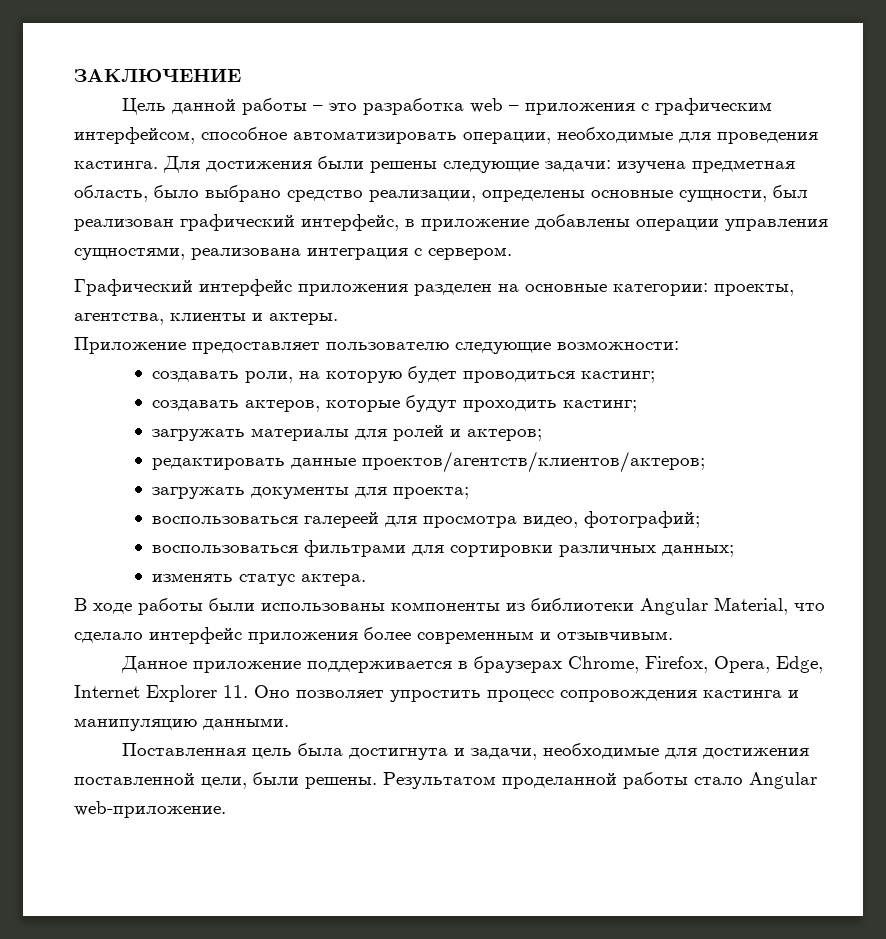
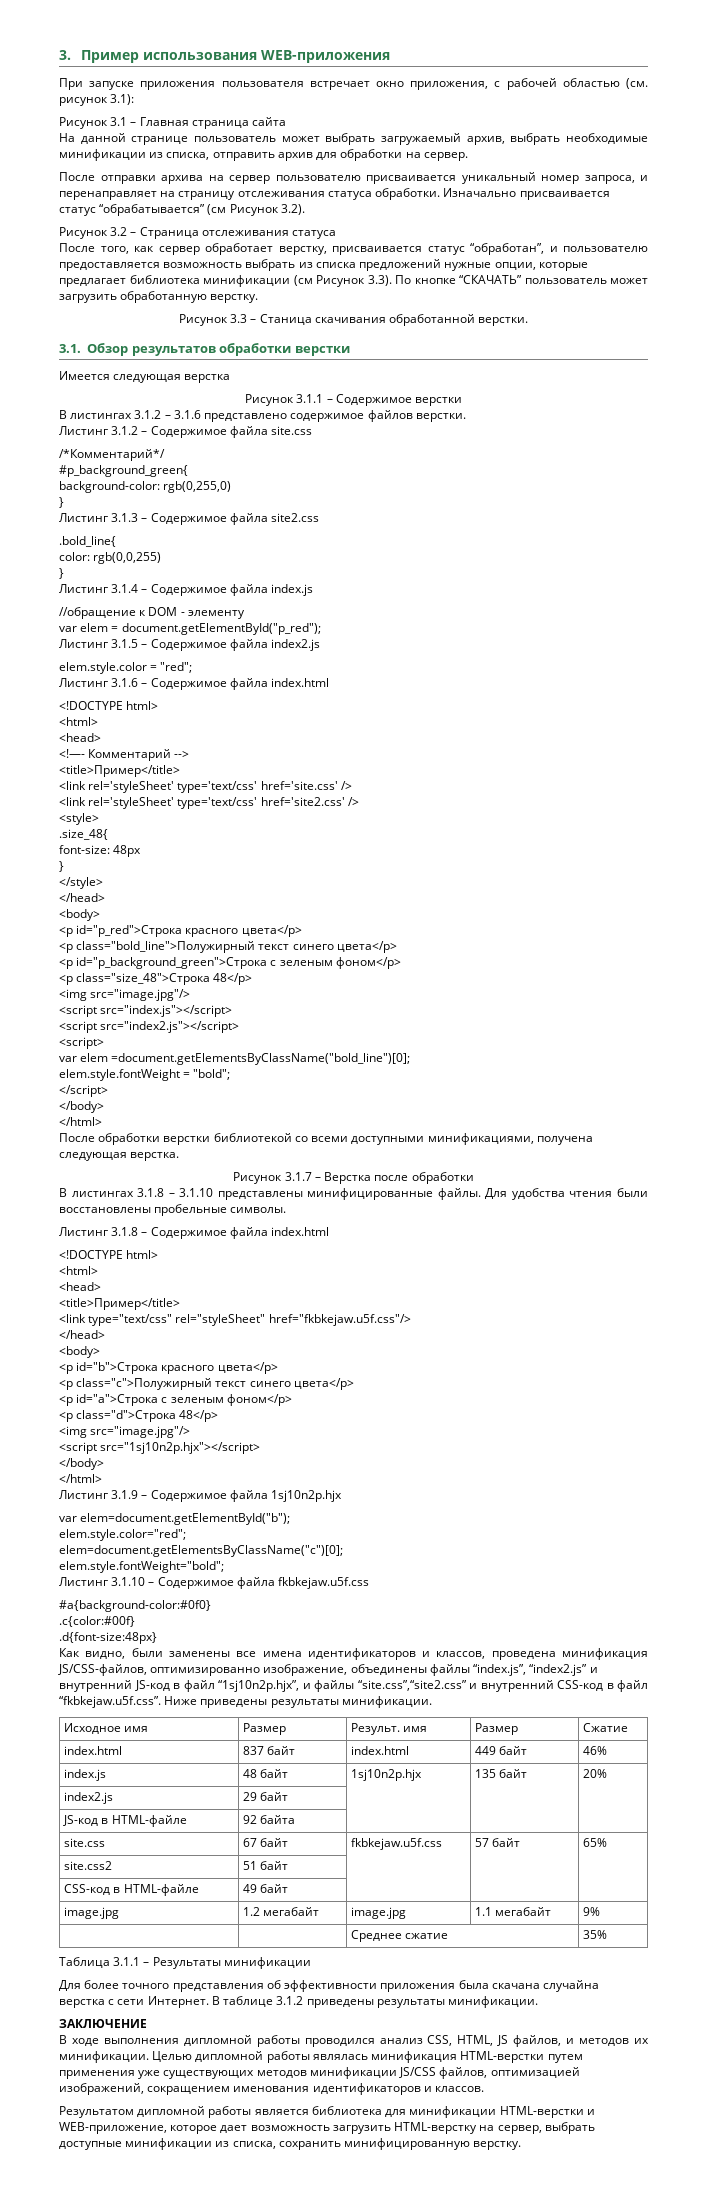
[74,68,241,83] [121,98,772,115] [74,127,818,144] [74,156,795,173] [74,185,808,202] [74,214,828,231] [74,247,512,260] [74,279,794,296] [74,313,338,325] [74,337,679,354] [151,366,655,383] [151,395,637,412] [151,425,542,441] [151,451,705,473] [151,486,469,499] [151,511,700,528] [151,540,734,557] [151,573,366,586] [74,597,825,615] [74,627,673,644] [120,656,823,673] [74,685,799,702] [74,718,289,731] [121,743,809,760] [74,772,817,789] [74,801,226,818] ЗАКЛЮЧЕНИЕ // Цель данной работы – это разработка web – приложения с графическим интерфейсом, способное автоматизировать операции, необходимые для проведения кастинга. Для достижения были решены следующие задачи: изучена предметная область, было выбрано средство реализации, определены основные сущности, был реализован графический интерфейс, в приложение добавлены операции управления сущностями, реализована интеграция с сервером. // Графический интерфейс приложения разделен на основные категории: проекты, агентства, клиенты и актеры. // Приложение предоставляет пользователю следующие возможности: // создавать роли, на которую будет проводиться кастинг; // создавать актеров, которые будут проходить кастинг; // загружать материалы для ролей и актеров; // редактировать данные проектов/агентств/клиентов/актеров; // загружать документы для проекта; // воспользоваться галереей для просмотра видео, фотографий; // воспользоваться фильтрами для сортировки различных данных; // изменять статус актера. // В ходе работы были использованы компоненты из библиотеки Angular Material, что сделало интерфейс приложения более современным и отзывчивым. // Данное приложение поддерживается в браузерах Chrome, Firefox, Opera, Edge, Internet Explorer 11. Оно позволяет упростить процесс сопровождения кастинга и манипуляцию данными. // Поставленная цель была достигнута и задачи, необходимые для достижения поставленной цели, были решены. Результатом проделанной работы стало Angular web-приложение. -> [59,50,390,63] [59,78,648,90] [59,94,135,106] [59,117,287,129] [59,133,648,145] [59,149,468,161] [59,172,648,184] [59,188,610,200] [59,204,305,216] [59,227,337,239] [59,243,648,255] [59,259,588,271] [59,275,648,287] [59,291,259,303] [178,314,529,326] [59,343,350,356] [59,371,231,383] [245,394,462,406] [59,410,466,422] [59,426,313,438] [59,449,165,461] [59,465,188,477] [59,481,232,493] [59,497,64,508] [59,513,320,525] [59,536,116,547] [59,552,162,564] [59,568,64,579] [59,584,314,596] [59,607,245,619] [59,623,321,635] [59,639,321,651] [59,662,193,674] [59,678,330,690] [59,701,159,710] [59,717,98,726] [59,733,101,742] [59,749,190,761] [59,765,180,777] [59,781,352,793] [59,797,359,809] [59,813,99,825] [59,829,108,840] [59,845,142,857] [59,861,64,872] [59,877,103,889] [59,893,105,902] [59,909,100,921] [59,925,302,937] [59,941,397,953] [59,957,401,969] [59,973,253,985] [59,989,191,1001] [59,1005,233,1017] [59,1021,240,1033] [59,1037,104,1049] [59,1053,411,1065] [59,1069,231,1081] [59,1085,108,1097] [59,1101,104,1113] [59,1117,102,1126] [59,1133,593,1145] [59,1152,180,1161] [233,1172,474,1184] [59,1188,648,1200] [59,1204,287,1216] [59,1227,330,1239] [59,1250,159,1259] [59,1266,98,1275] [59,1282,101,1291] [59,1298,180,1310] [59,1314,411,1326] [59,1330,105,1339] [59,1346,100,1358] [59,1362,278,1374] [59,1378,354,1390] [59,1394,292,1406] [59,1410,219,1422] [59,1426,191,1438] [59,1442,261,1454] [59,1458,104,1470] [59,1474,102,1483] [59,1490,343,1502] [59,1513,291,1525] [59,1529,186,1541] [59,1545,343,1557] [59,1561,224,1573] [59,1577,370,1589] [59,1600,211,1612] [59,1616,135,1627] [59,1632,157,1644] [59,1648,649,1660] [58,1664,598,1676] [59,1680,648,1692] [59,1696,432,1708] [64,1723,149,1734] [243,1723,287,1735] [351,1723,428,1735] [475,1723,519,1735] [583,1723,629,1732] [64,1746,123,1755] [243,1746,296,1755] [351,1746,410,1755] [475,1746,528,1755] [583,1746,608,1755] [64,1769,107,1781] [243,1769,289,1778] [351,1769,423,1781] [475,1769,528,1778] [583,1769,608,1778] [64,1792,114,1804] [243,1792,289,1801] [63,1815,187,1827] [243,1815,296,1824] [64,1838,106,1847] [243,1838,289,1847] [351,1838,443,1850] [475,1838,521,1847] [583,1838,608,1847] [64,1861,113,1870] [243,1861,289,1870] [64,1884,199,1896] [243,1884,289,1893] [64,1907,120,1919] [243,1907,320,1916] [351,1907,407,1919] [475,1907,552,1916] [583,1907,601,1916] [351,1930,449,1942] [583,1930,608,1939] [59,1957,311,1969] [59,1980,600,1992] [59,1996,539,2008] [59,2019,147,2028] [59,2035,649,2047] [59,2051,583,2063] [59,2067,580,2079] [59,2083,485,2095] [59,2106,595,2118] [59,2122,595,2134] [59,2138,522,2150] 3. Пример использования WEB-приложения // При запуске приложения пользователя встречает окно приложения, с рабочей областью (см. рисунок 3.1): // Рисунок 3.1 – Главная страница сайта // На данной странице пользователь может выбрать загружаемый архив, выбрать необходимые минификации из списка, отправить архив для обработки на сервер. // После отправки архива на сервер пользователю присваивается уникальный номер запроса, и перенаправляет на страницу отслеживания статуса обработки. Изначально присваивается статус “обрабатывается” (см Рисунок 3.2). // Рисунок 3.2 – Страница отслеживания статуса // После того, как сервер обработает верстку, присваивается статус “обработан”, и пользователю предоставляется возможность выбрать из списка предложений нужные опции, которые предлагает библиотека минификации (см Рисунок 3.3). По кнопке “СКАЧАТЬ” пользователь может загрузить обработанную верстку. // Рисунок 3.3 – Станица скачивания обработанной верстки. // 3.1. Обзор результатов обработки верстки // Имеется следующая верстка // Рисунок 3.1.1 – Содержимое верстки // В листингах 3.1.2 – 3.1.6 представлено содержимое файлов верстки. // Листинг 3.1.2 – Содержимое файла site.css // /*Комментарий*/ // #p_background_green{ // background-color: rgb(0,255,0) // } // Листинг 3.1.3 – Содержимое файла site2.css // .bold_line{ // color: rgb(0,0,255) // } // Листинг 3.1.4 – Содержимое файла index.js // //обращение к DOM - элементу // var elem = document.getElementById("p_red"); // Листинг 3.1.5 – Содержимое файла index2.js // elem.style.color = "red"; // Листинг 3.1.6 – Содержимое файла index.html // <!DOCTYPE html> // <html> // <head> // <!—- Комментарий --> // <title>Пример</title> // <link rel='styleSheet' type='text/css' href='site.css' /> // <link rel='styleSheet' type='text/css' href='site2.css' /> // <style> // .size_48{ // font-size: 48px // } // </style> // </head> // <body> // <p id="p_red">Строка красного цвета</p> // <p class="bold_line">Полужирный текст синего цвета</p> // <p id="p_background_green">Строка с зеленым фоном</p> // <p class="size_48">Строка 48</p> // <img src="image.jpg"/> // <script src="index.js"></script> // <script src="index2.js"></script> // <script> // var elem =document.getElementsByClassName("bold_line")[0]; // elem.style.fontWeight = "bold"; // </script> // </body> // </html> // После обработки верстки библиотекой со всеми доступными минификациями, получена следующая верстка. // Рисунок 3.1.7 – Верстка после обработки // В листингах 3.1.8 – 3.1.10 представлены минифицированные файлы. Для удобства чтения были восстановлены пробельные символы. // Листинг 3.1.8 – Cодержимое файла index.html // <!DOCTYPE html> // <html> // <head> // <title>Пример</title> // <link type="text/css" rel="styleSheet" href="fkbkejaw.u5f.css"/> // </head> // <body> // <p id="b">Строка красного цвета</p> // <p class="c">Полужирный текст синего цвета</p> // <p id="a">Строка с зеленым фоном</p> // <p class="d">Строка 48</p> // <img src="image.jpg"/> // <script src="1sj10n2p.hjx"></script> // </body> // </html> // Листинг 3.1.9 – Cодержимое файла 1sj10n2p.hjx // var elem=document.getElementById("b"); // elem.style.color="red"; // elem=document.getElementsByClassName("c")[0]; // elem.style.fontWeight="bold"; // Листинг 3.1.10 – Cодержимое файла fkbkejaw.u5f.css // #a{background-color:#0f0} // .c{color:#00f} // .d{font-size:48px} // Как видно, были заменены все имена идентификаторов и классов, проведена минификация JS/CSS-файлов, оптимизированно изображение, объединены файлы “index.js”, “index2.js” и внутренний JS-код в файл “1sj10n2p.hjx”, и файлы “site.css”,“site2.css” и внутренний CSS-код в файл “fkbkejaw.u5f.css”. Ниже приведены результаты минификации. // Исходное имя | Размер | Результ. имя | Размер | Сжатие // index.html | 837 байт | index.html | 449 байт | 46% // index.js | 48 байт | 1sj10n2p.hjx | 135 байт | 20% // index2.js | 29 байт | | | // JS-код в HTML-файле | 92 байта | | | // site.css | 67 байт | fkbkejaw.u5f.css | 57 байт | 65% // site.css2 | 51 байт | | | // CSS-код в HTML-файле | 49 байт | | | // image.jpg | 1.2 мегабайт | image.jpg | 1.1 мегабайт | 9% // | | Среднее сжатие | 35% // Таблица 3.1.1 – Результаты минификации // Для более точного представления об эффективности приложения была скачана случайна верстка с сети Интернет. В таблице 3.1.2 приведены результаты минификации. // ЗАКЛЮЧЕНИЕ // В ходе выполнения дипломной работы проводился анализ CSS, HTML, JS файлов, и методов их минификации. Целью дипломной работы являлась минификация HTML-верстки путем применения уже существующих методов минификации JS/CSS файлов, оптимизацией изображений, сокращением именования идентификаторов и классов. // Результатом дипломной работы является библиотека для минификации HTML-верстки и WEB-приложение, которое дает возможность загрузить HTML-верстку на сервер, выбрать доступные минификации из списка, сохранить минифицированную верстку.

